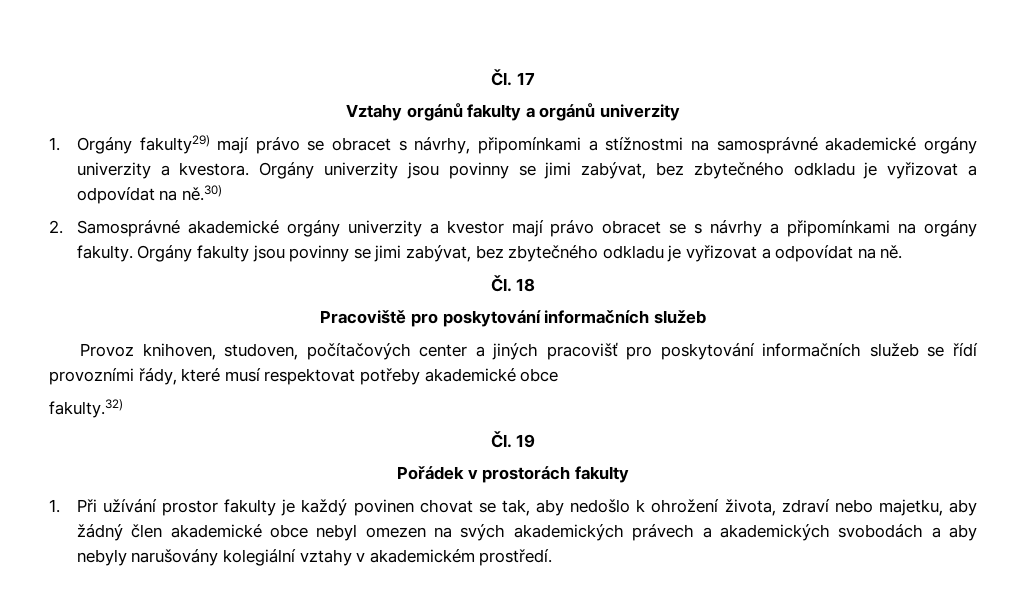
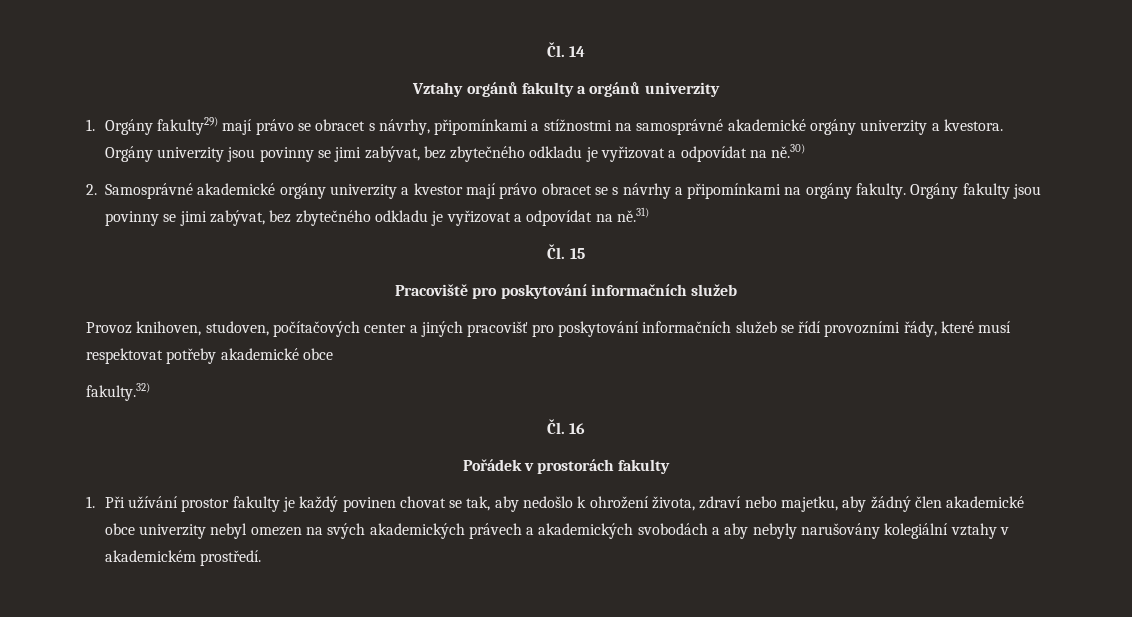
[491,69,535,86] Čl. 17 -> [546,42,586,57] Čl. 14
[880,245,903,259] [490,275,536,292] ně. // Čl. 18 -> [616,207,649,222] [547,244,585,259] ně.31) // Čl. 15
[516,434,536,448] 19 -> [569,423,586,434] 16
(308, 531) none -> [138,524,206,539] univerzity

